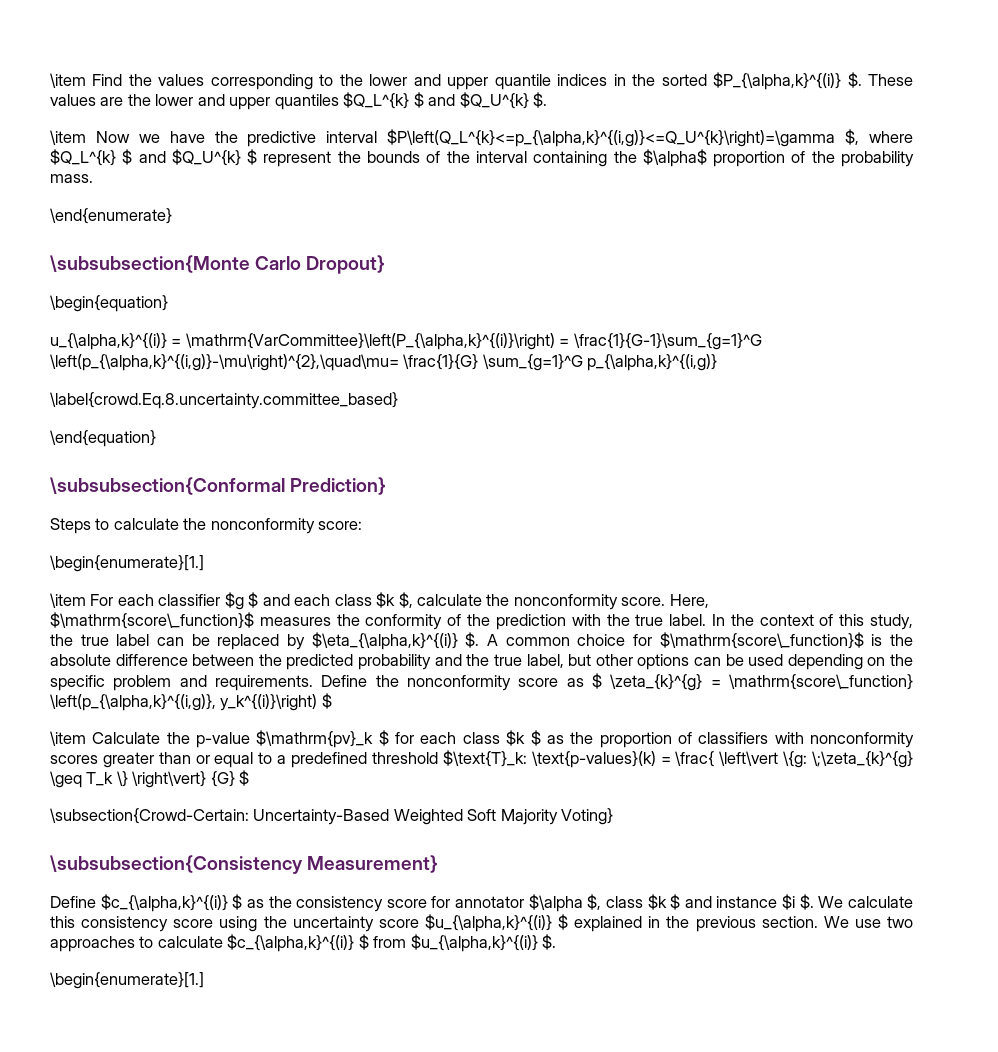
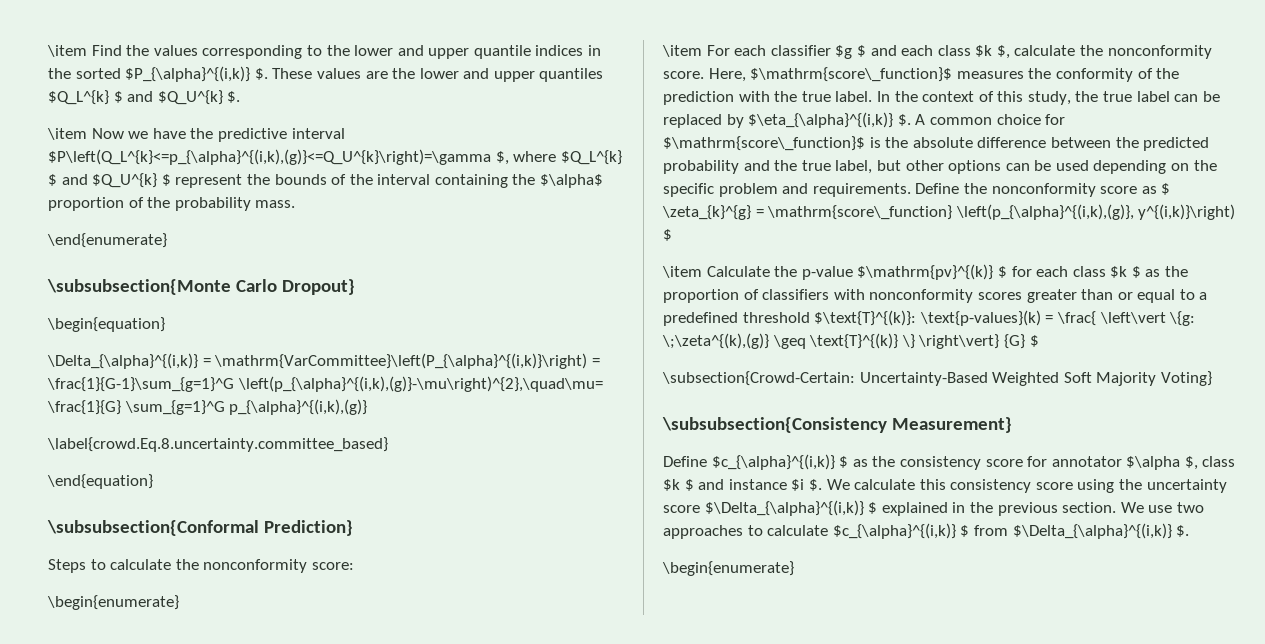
[713,72,842,90] $P_{\alpha,k}^{(i)} -> [125,66,251,82] $P_{\alpha}^{(i,k)}
[387,129,836,147] $P\left(Q_L^{k}<=p_{\alpha,k}^{(i,g)}<=Q_U^{k}\right)=\gamma -> [48,149,491,165] $P\left(Q_L^{k}<=p_{\alpha}^{(i,k),(g)}<=Q_U^{k}\right)=\gamma
[50,333,555,350] u_{\alpha,k}^{(i)} = \mathrm{VarCommittee}\left(P_{\alpha,k}^{(i)}\right) -> [47,353,588,369] \Delta_{\alpha}^{(i,k)} = \mathrm{VarCommittee}\left(P_{\alpha}^{(i,k)}\right)
[50,354,399,371] \left(p_{\alpha,k}^{(i,g)}-\mu\right)^{2},\quad\mu= -> [237,376,603,392] \left(p_{\alpha}^{(i,k),(g)}-\mu\right)^{2},\quad\mu=
[587,354,718,371] p_{\alpha,k}^{(i,g)} -> [229,399,368,415] p_{\alpha}^{(i,k),(g)}
[50,555,204,572] \begin{enumerate}[1.] -> [47,595,179,610] \begin{enumerate}
[311,632,458,650] $\eta_{\alpha,k}^{(i)} -> [748,112,894,128] $\eta_{\alpha}^{(i,k)}
[50,694,318,711] \left(p_{\alpha,k}^{(i,g)}, y_k^{(i)}\right) -> [955,204,1236,220] \left(p_{\alpha}^{(i,k),(g)}, y^{(i,k)}\right)
[256,730,374,748] $\mathrm{pv}_k -> [857,264,994,280] $\mathrm{pv}^{(k)}
[442,750,527,767] $\text{T}_k: -> [814,310,917,326] $\text{T}^{(k)}:
[812,751,914,768] [50,771,114,788] \;\zeta_{k}^{g} \geq T_k -> [662,333,899,349] \;\zeta^{(k),(g)} \geq \text{T}^{(k)}
[100,894,228,912] $c_{\alpha,k}^{(i)} -> [711,454,835,470] $c_{\alpha}^{(i,k)}
[424,914,552,932] $u_{\alpha,k}^{(i)} -> [704,500,864,516] $\Delta_{\alpha}^{(i,k)}
[227,934,355,952] $c_{\alpha,k}^{(i)} -> [832,523,956,539] $c_{\alpha}^{(i,k)}
[410,934,557,952] [50,972,204,989] $u_{\alpha,k}^{(i)} $. // \begin{enumerate}[1.] -> [1012,523,1190,539] [662,561,794,576] $\Delta_{\alpha}^{(i,k)} $. // \begin{enumerate}

